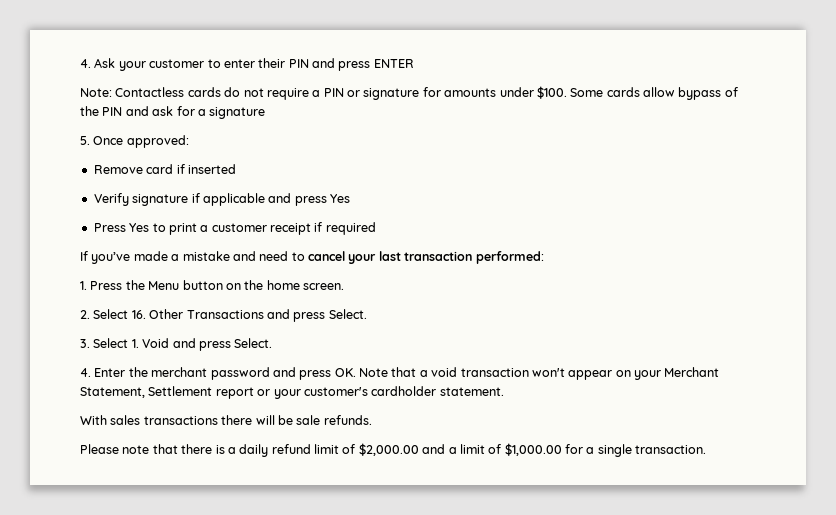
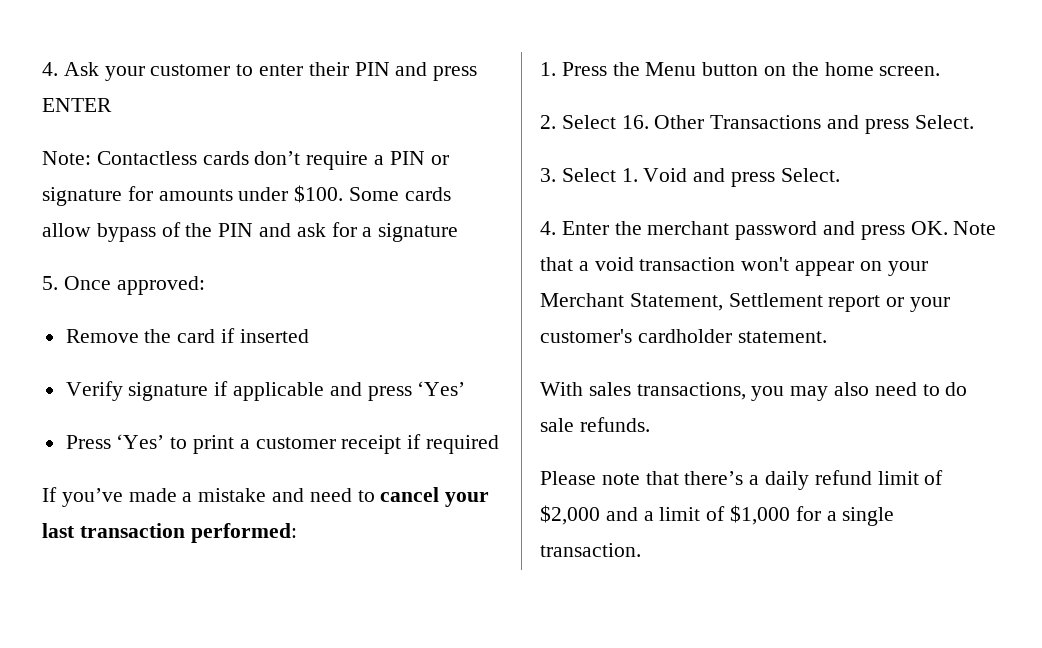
[224,87,264,97] do not -> [254,151,301,165] don’t
(143, 169) none -> [144,329,172,343] the
[330,194,350,203] [93,223,150,232] Yes // Press Yes -> [417,381,466,396] [65,434,165,449] ‘Yes’ // Press ‘Yes’
[143,415,293,425] transactions there will be -> [636,382,968,401] transactions, you may also need to do
[181,444,225,454] there is -> [684,471,744,485] there’s
[358,443,419,456] $2,000.00 -> [540,505,600,525] $2,000
[504,443,562,456] $1,000.00 -> [730,505,791,525] $1,000

